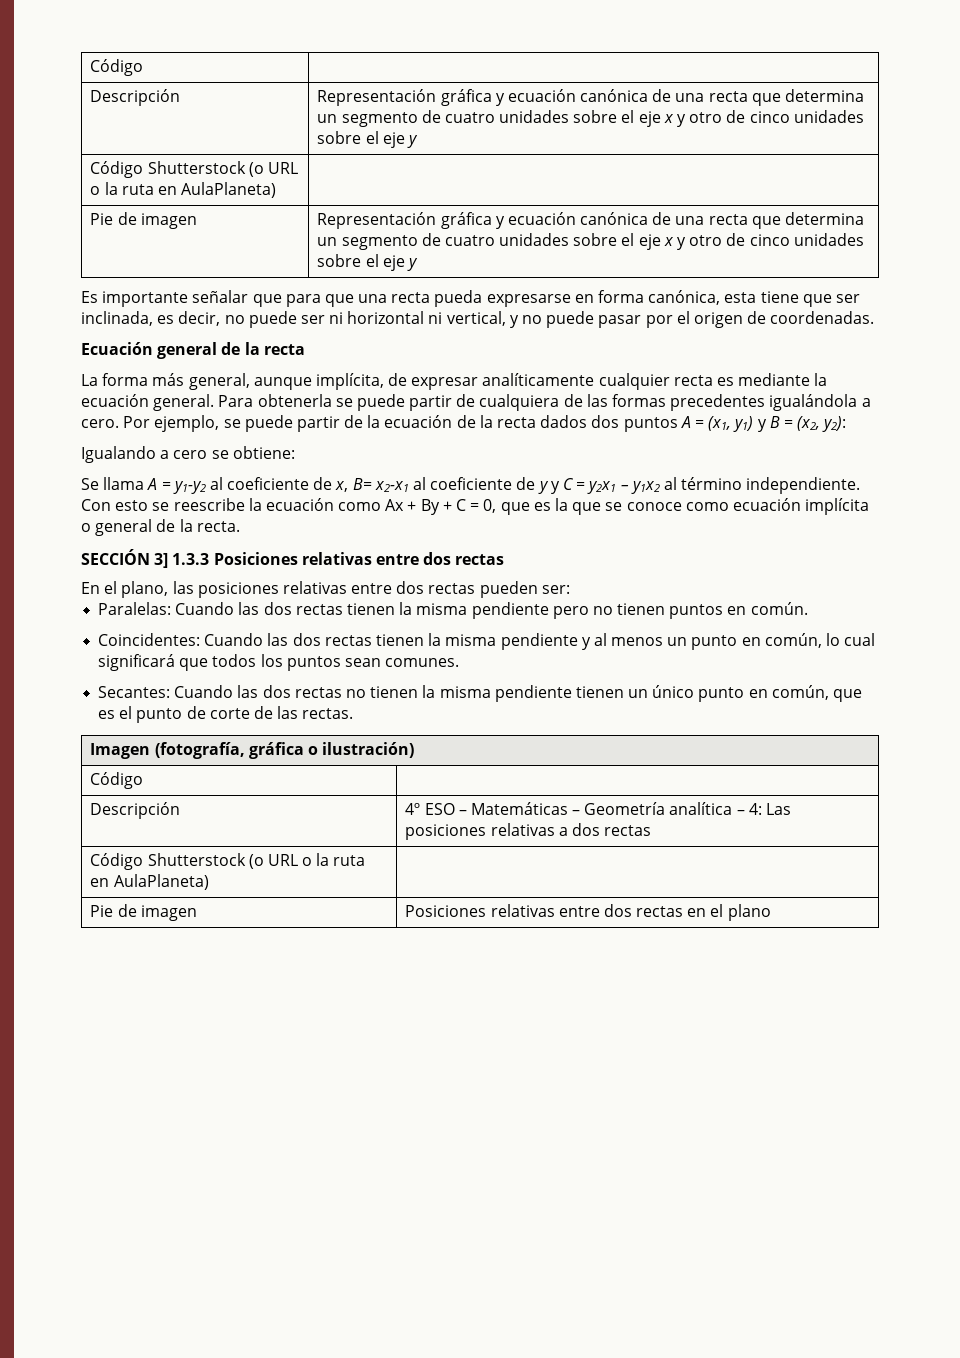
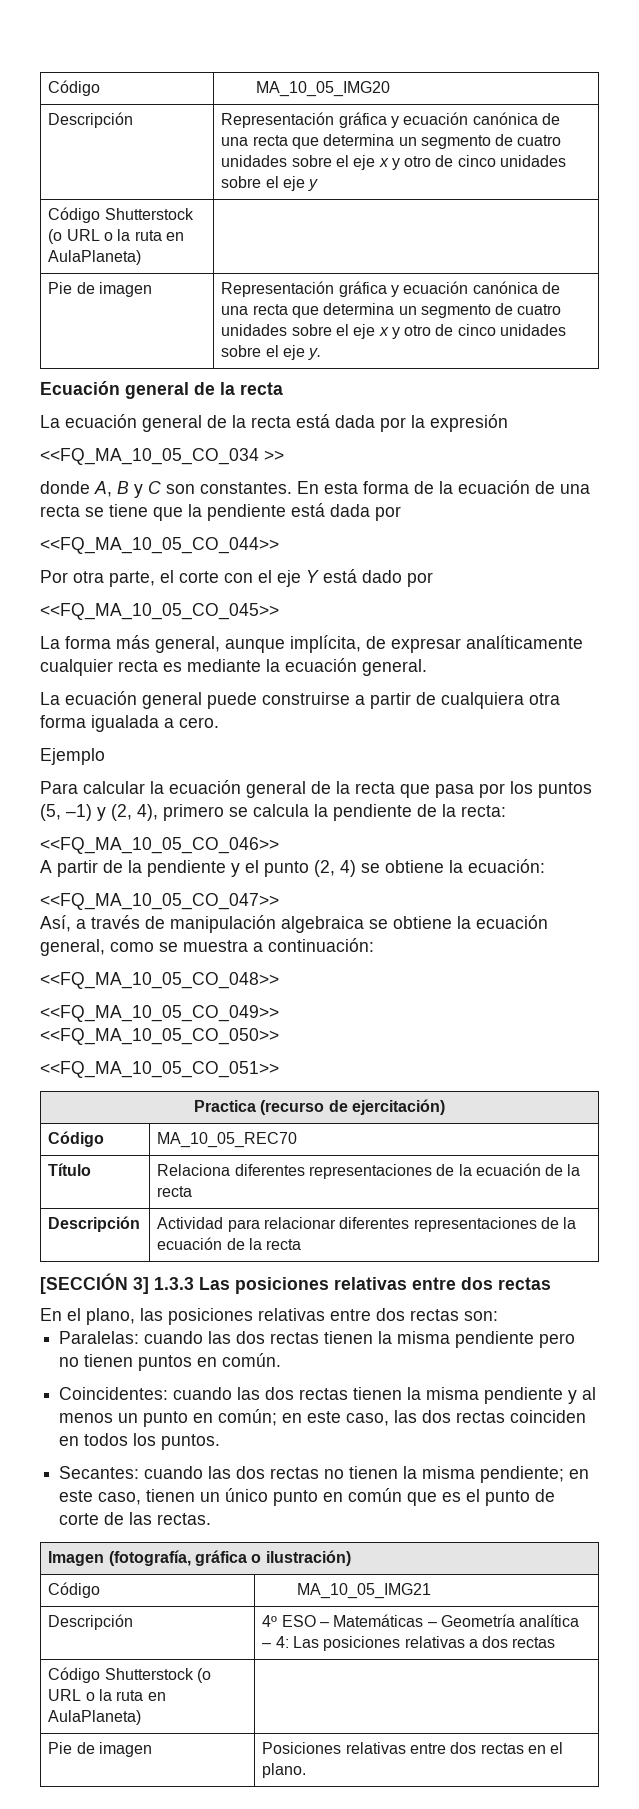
[90,59,144,76] Código | -> [48,80,101,96] [255,81,390,97] Código | MA_10_05_IMG20
[406,258,418,271] [81,290,860,307] [81,311,875,328] y // Es importante señalar que para que una recta pueda expresarse en forma canónica, esta tiene que ser inclinada, es decir, no puede ser ni horizontal ni vertical, y no puede pasar por el origen de coordenadas. -> [308,348,322,360] y.
(305, 349) none -> [40,414,508,432] [40,448,284,465] [40,480,590,498] [40,503,401,521] [40,537,279,554] [40,569,433,587] [40,603,279,620] // La ecuación general de la recta está dada por la expresión // <<FQ_MA_10_05_CO_034 >> // donde A, B y C son constantes. En esta forma de la ecuación de una recta se tiene que la pendiente está dada por // <<FQ_MA_10_05_CO_044>> // Por otra parte, el corte con el eje Y está dado por // <<FQ_MA_10_05_CO_045>>
[218,394,871,411] [81,415,847,432] [81,446,295,463] [81,477,861,494] [81,498,870,515] [81,519,240,536] [81,549,298,568] Para obtenerla se puede partir de cualquiera de las formas precedentes igualándola a cero. Por ejemplo, se puede partir de la ecuación de la recta dados dos puntos A = (x1, y1) y B = (x2, y2): // Igualando a cero se obtiene: // Se llama A = y1-y2 al coeficiente de x, B= x2-x1 al coeficiente de y y C = y2x1 – y1x2 al término independiente. Con esto se reescribe la ecuación como Ax + By + C = 0, que es la que se conoce como ecuación implícita o general de la recta. // SECCIÓN 3] 1.3.3 Posiciones -> [40,691,560,709] [40,715,219,732] [40,748,105,765] [40,780,592,798] [40,804,506,821] [40,837,279,854] [40,859,545,877] [40,893,279,910] [40,915,548,933] [40,938,374,956] [40,972,279,989] [40,1005,279,1022] [40,1028,279,1045] [40,1061,279,1078] [194,1099,445,1115] [48,1131,105,1147] [157,1132,298,1148] [48,1163,92,1176] [157,1163,581,1179] [157,1186,193,1197] [48,1216,141,1232] [157,1217,577,1232] [157,1237,302,1250] [40,1273,329,1294] // La ecuación general puede construirse a partir de cualquiera otra forma igualada a cero. // Ejemplo // Para calcular la ecuación general de la recta que pasa por los puntos (5, –1) y (2, 4), primero se calcula la pendiente de la recta: // <<FQ_MA_10_05_CO_046>> // A partir de la pendiente y el punto (2, 4) se obtiene la ecuación: // <<FQ_MA_10_05_CO_047>> // Así, a través de manipulación algebraica se obtiene la ecuación general, como se muestra a continuación: // <<FQ_MA_10_05_CO_048>> // <<FQ_MA_10_05_CO_049>> // <<FQ_MA_10_05_CO_050>> // <<FQ_MA_10_05_CO_051>> // Practica (recurso de ejercitación) // Código | MA_10_05_REC70 // Título | Relaciona diferentes representaciones de la ecuación de la recta // Descripción | Actividad para relacionar diferentes representaciones de la ecuación de la recta // [SECCIÓN 3] 1.3.3 Las posiciones
[479,581,570,598] pueden ser: -> [464,1311,498,1321] son:
[175,602,235,615] Cuando -> [144,1331,204,1344] cuando
[204,633,264,646] Cuando -> [173,1387,233,1400] cuando
[764,633,876,648] [98,654,460,671] común, lo cual significará que todos los puntos sean comunes. -> [218,1409,587,1426] [59,1433,221,1450] común; en este caso, las dos rectas coinciden en todos los puntos.
[174,685,234,698] Cuando -> [144,1466,204,1479] cuando
[494,685,572,702] pendiente -> [480,1466,590,1483] [59,1490,142,1505] pendiente; en este caso,
[771,685,829,700] común, -> [348,1488,403,1502] común
(144, 780) none -> [296,1583,431,1599] MA_10_05_IMG21
[727,904,771,921] plano -> [262,1763,307,1778] plano.

